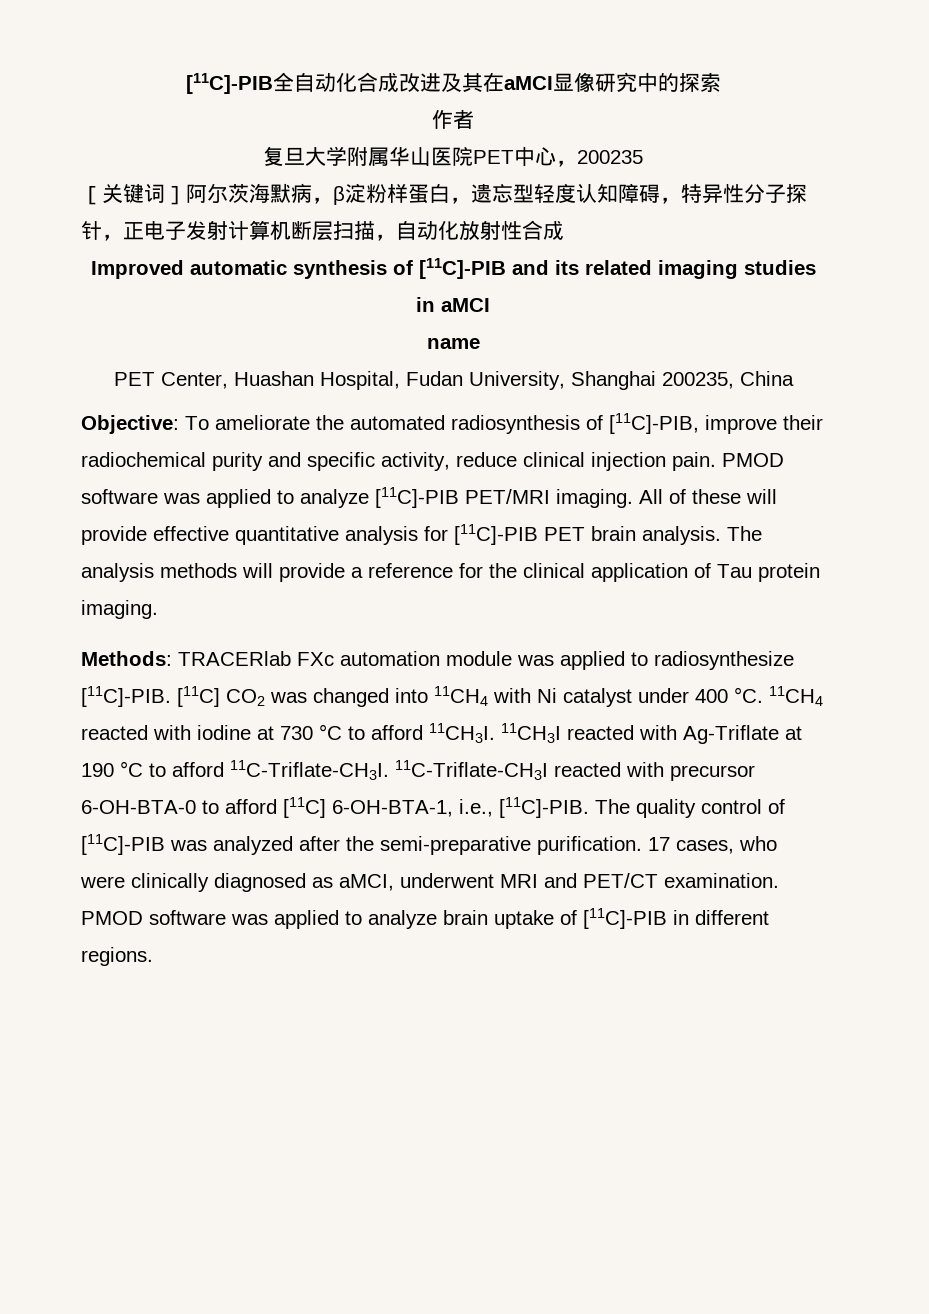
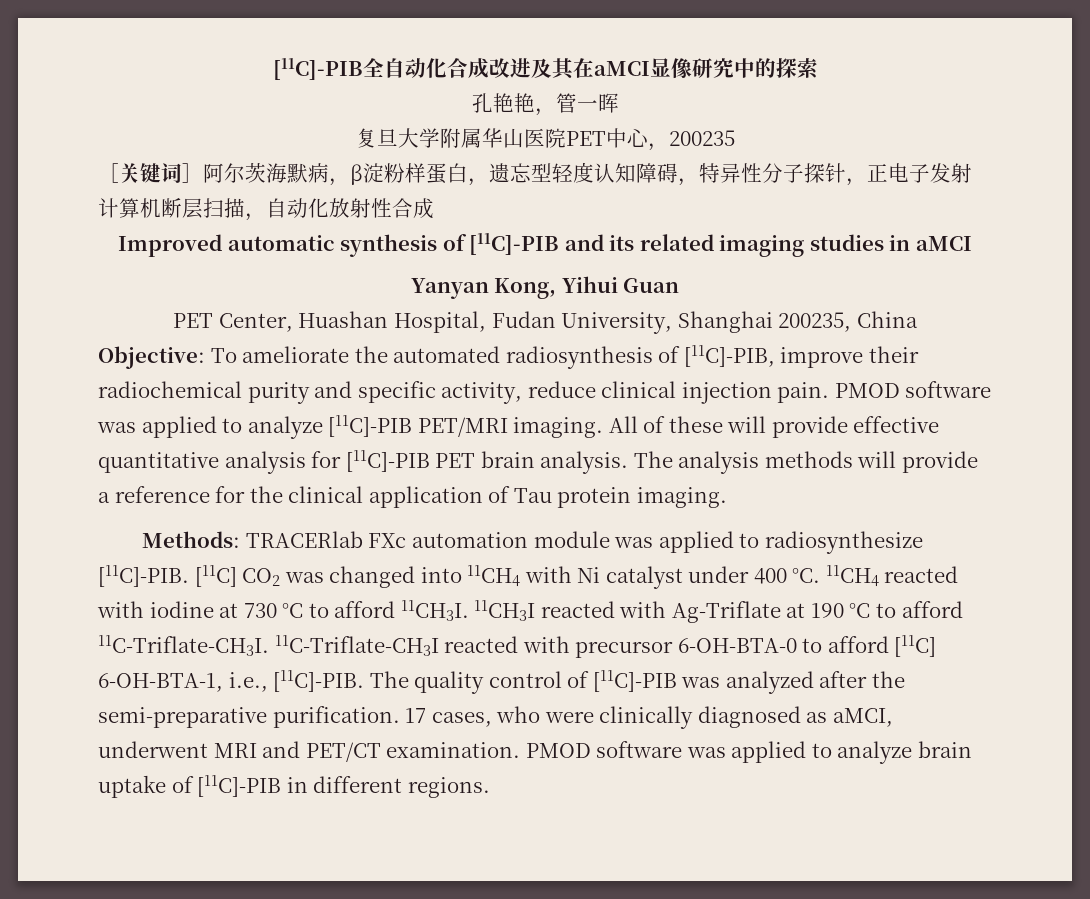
[432,109,474,129] 作者 -> [471,93,619,116] 孔艳艳，管一晖
[426,338,480,349] name -> [410,276,680,299] Yanyan Kong, Yihui Guan

